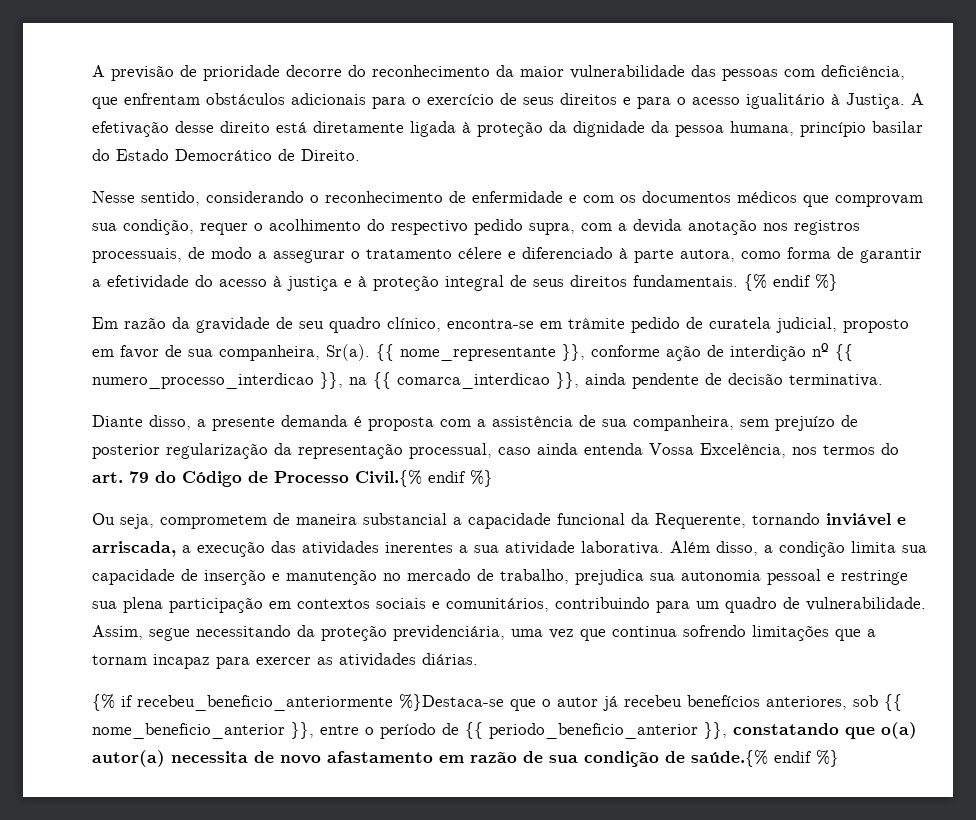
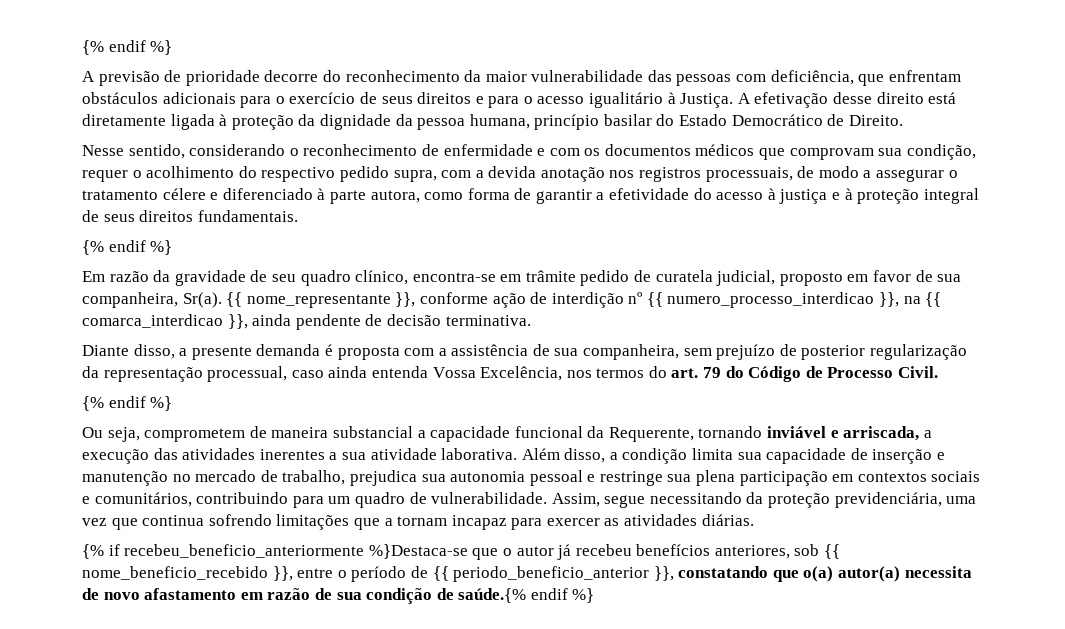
(92, 71) none -> [82,40,173,55] {% endif %} //
(738, 281) none -> (298, 216) //
[355,470,422,487] Civil.{% -> [898,366,939,378] [82,396,104,411] Civil. // {%
[92,723,285,739] nome_beneficio_anterior -> [82,566,268,580] nome_beneficio_recebido

